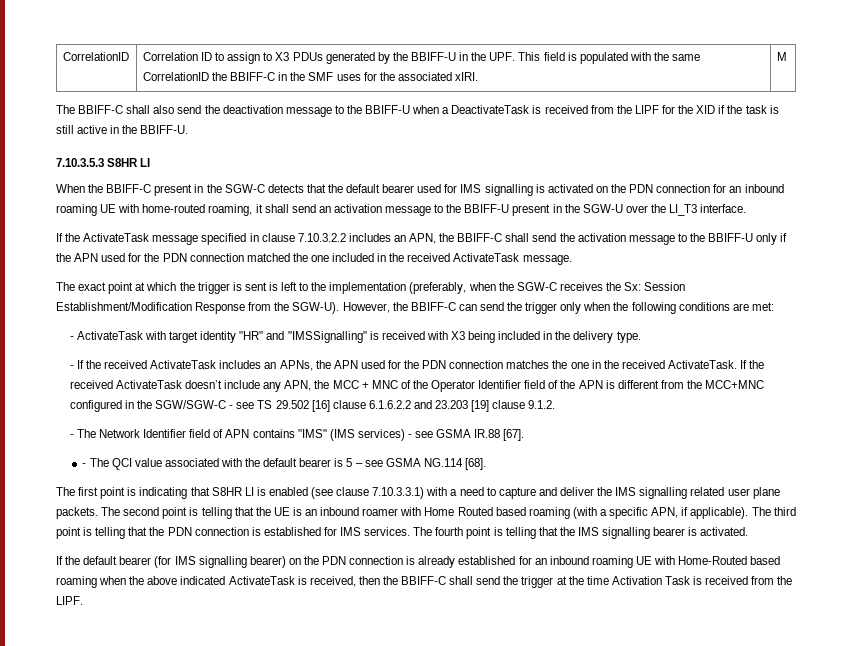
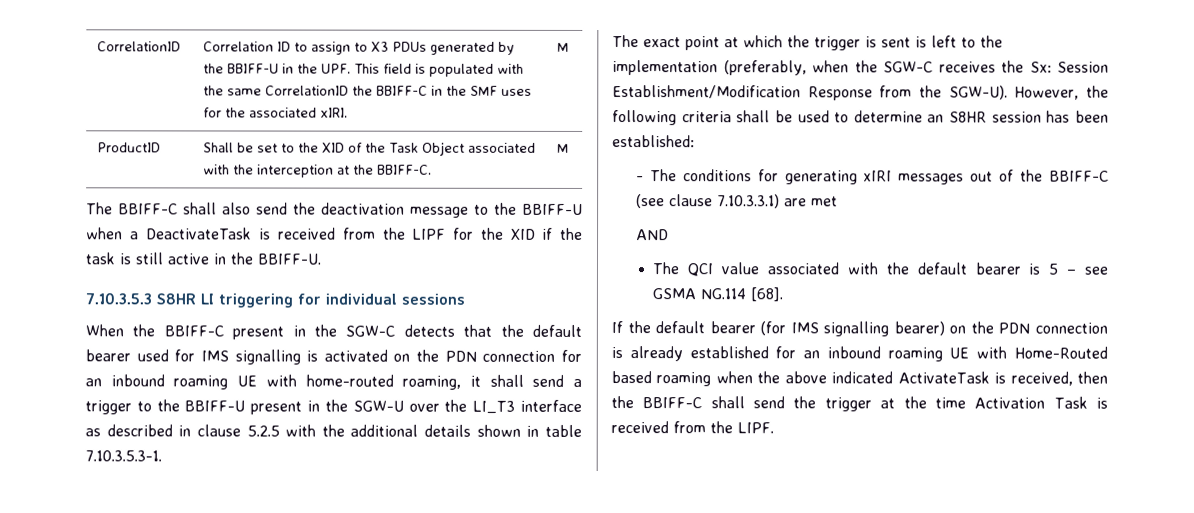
(787, 56) none -> [97,142,162,153] [203,141,537,156] [203,164,433,178] [557,143,570,153] // ProductID | Shall be set to the XID of the Task Object associated with the interception at the BBIFF-C. | M
(151, 162) none -> [218,293,465,308] triggering for individual sessions
[318,204,432,216] an activation message -> [573,378,582,387] [85,400,132,415] a trigger
[700,204,747,213] [56,233,788,245] [56,253,572,265] interface. // If the ActivateTask message specified in clause 7.10.3.2.2 includes an APN, the BBIFF-C shall send the activation message to the BBIFF-U only if the APN used for the PDN connection matched the one included in the received ActivateTask message. -> [520,399,582,412] [85,424,582,437] [85,450,162,462] interface as described in clause 5.2.5 with the additional details shown in table 7.10.3.5.3-1.
[410,302,774,314] [69,331,641,343] [69,360,765,371] [69,380,765,392] [69,400,556,412] [69,429,525,441] [82,463,87,467] BBIFF-C can send the trigger only when the following conditions are met: // - ActivateTask with target identity "HR" and "IMSSignalling" is received with X3 being included in the delivery type. // - If the received ActivateTask includes an APNs, the APN used for the PDN connection matches the one in the received ActivateTask. If the received ActivateTask doesn’t include any APN, the MCC + MNC of the Operator Identifier field of the APN is different from the MCC+MNC configured in the SGW/SGW-C - see TS 29.502 [16] clause 6.1.6.2.2 and 23.203 [19] clause 9.1.2. // - The Network Identifier field of APN contains "IMS" (IMS services) - see GSMA IR.88 [67]. // - -> [612,110,1109,126] [612,135,695,148] [635,169,1109,185] [635,194,838,209] [635,229,669,241] following criteria shall be used to determine an S8HR session has been established: // - The conditions for generating xIRI messages out of the BBIFF-C (see clause 7.10.3.3.1) are met // AND //
[56,487,780,499] [56,507,796,519] [56,527,749,539] // The first point is indicating that S8HR LI is enabled (see clause 7.10.3.3.1) with a need to capture and deliver the IMS signalling related user plane packets. The second point is telling that the UE is an inbound roamer with Home Routed based roaming (with a specific APN, if applicable). The third point is telling that the PDN connection is established for IMS services. The fourth point is telling that the IMS signalling bearer is activated. -> (784, 294) none

